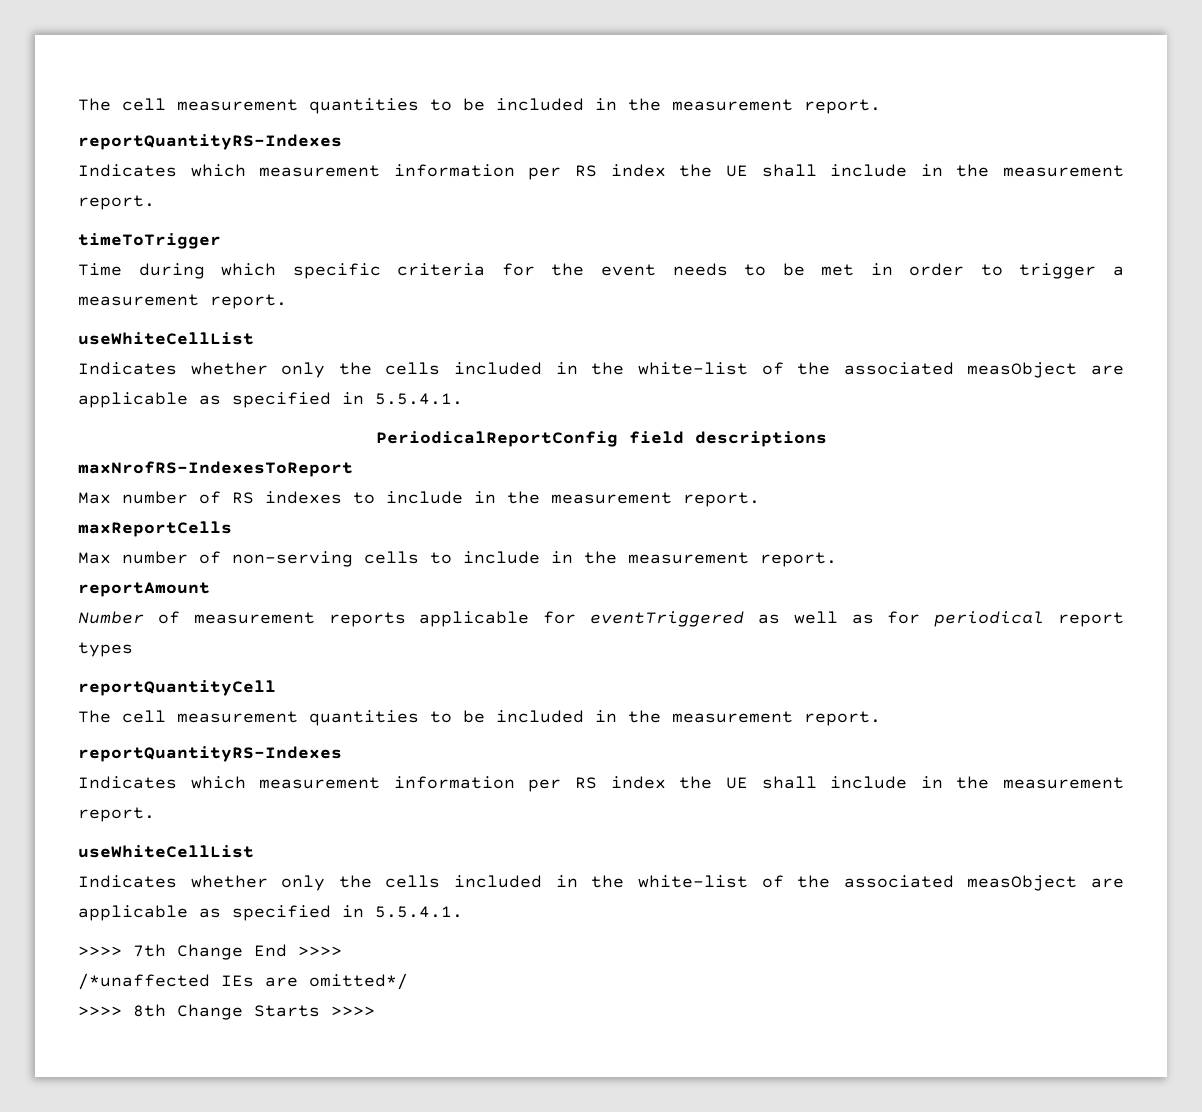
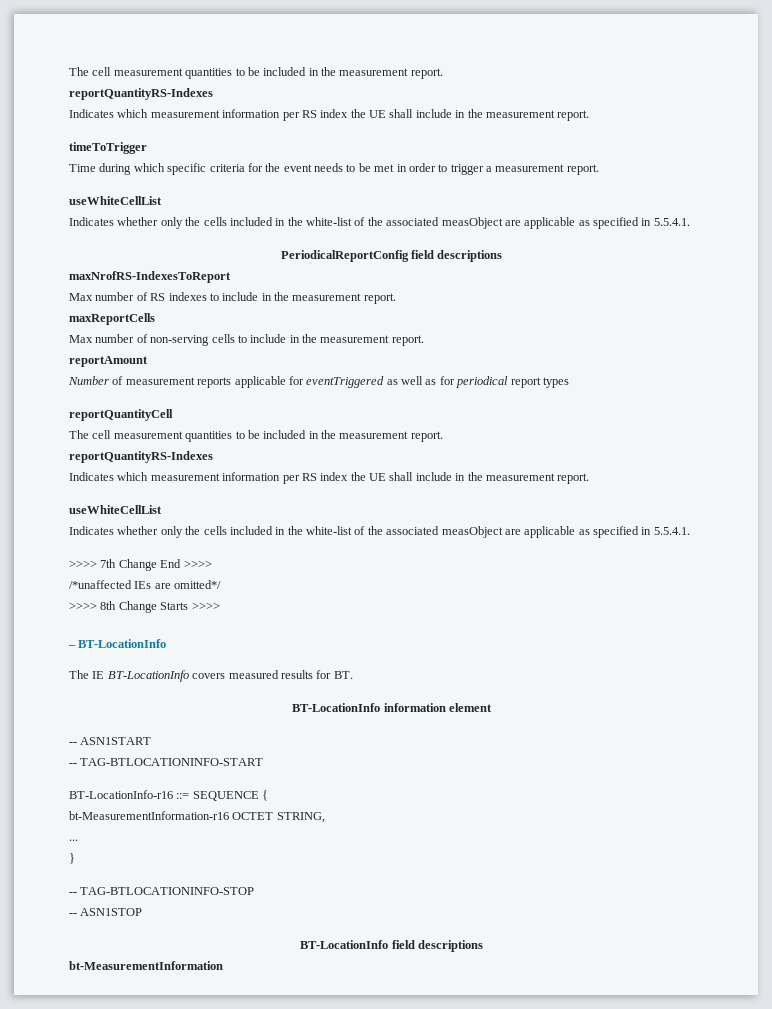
(375, 1011) none -> [68,639,167,648] [69,670,353,682] [292,703,492,712] [69,737,152,745] [69,758,264,766] [69,790,269,801] [69,811,325,823] [69,839,78,841] [69,853,75,864] [69,887,255,895] [69,908,143,916] [300,940,483,952] [69,961,223,970] // – BT-LocationInfo // The IE BT-LocationInfo covers measured results for BT. // BT-LocationInfo information element // -- ASN1START // -- TAG-BTLOCATIONINFO-START // BT-LocationInfo-r16 ::= SEQUENCE { // bt-MeasurementInformation-r16 OCTET STRING, // ... // } // -- TAG-BTLOCATIONINFO-STOP // -- ASN1STOP // BT-LocationInfo field descriptions // bt-MeasurementInformation

